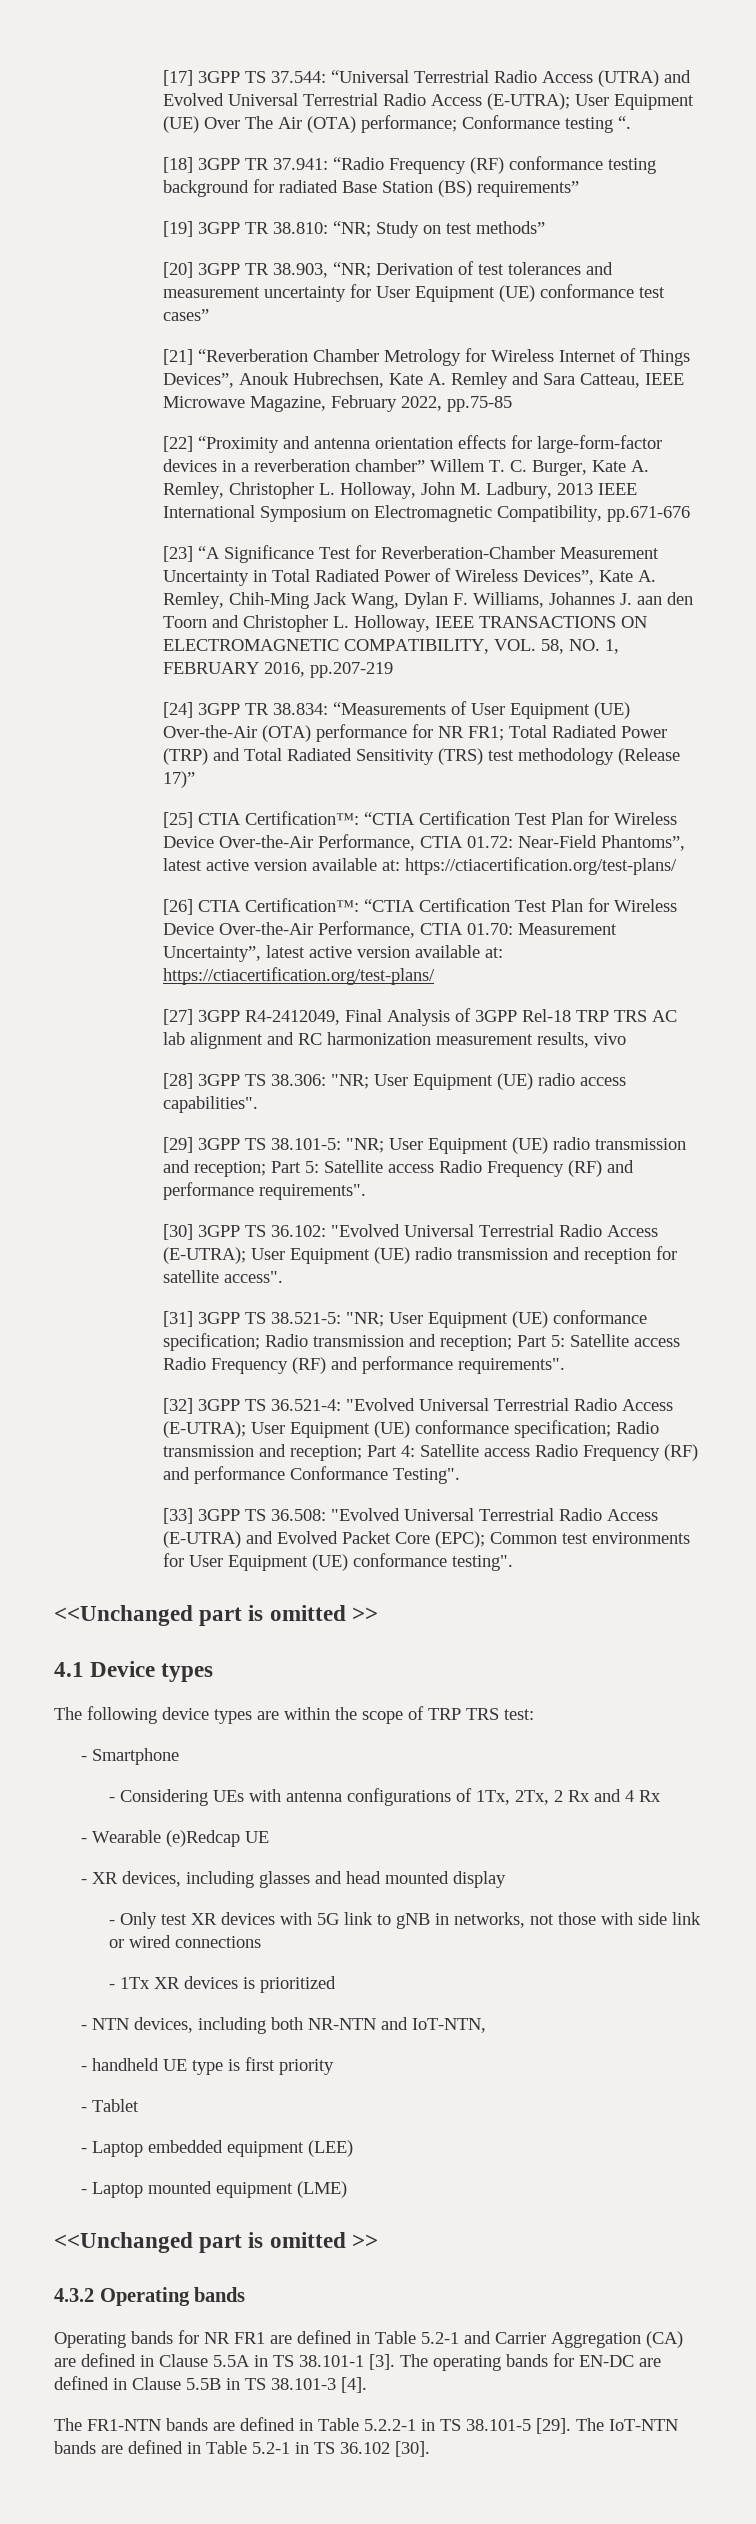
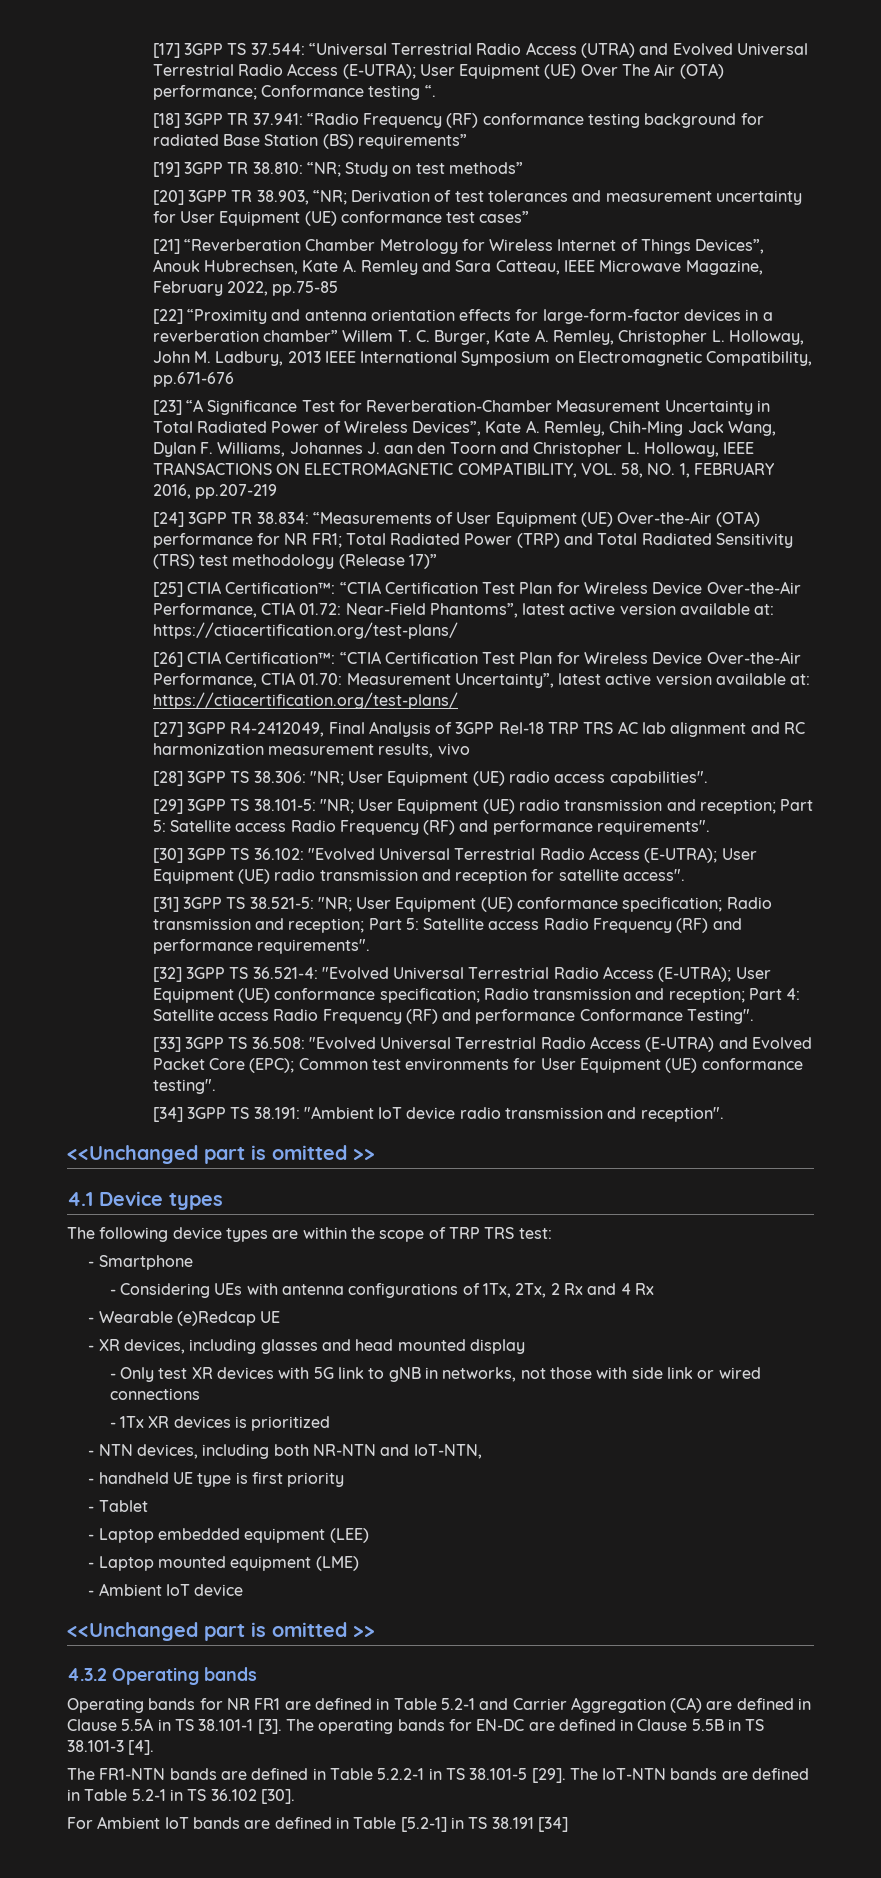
(514, 1563) none -> [152,1106,724,1122] // [34] 3GPP TS 38.191: "Ambient IoT device radio transmission and reception".
(348, 2189) none -> [88,1583,244,1596] // - Ambient IoT device
(430, 2449) none -> [67,1816,568,1832] // For Ambient IoT bands are defined in Table [5.2-1] in TS 38.191 [34]

